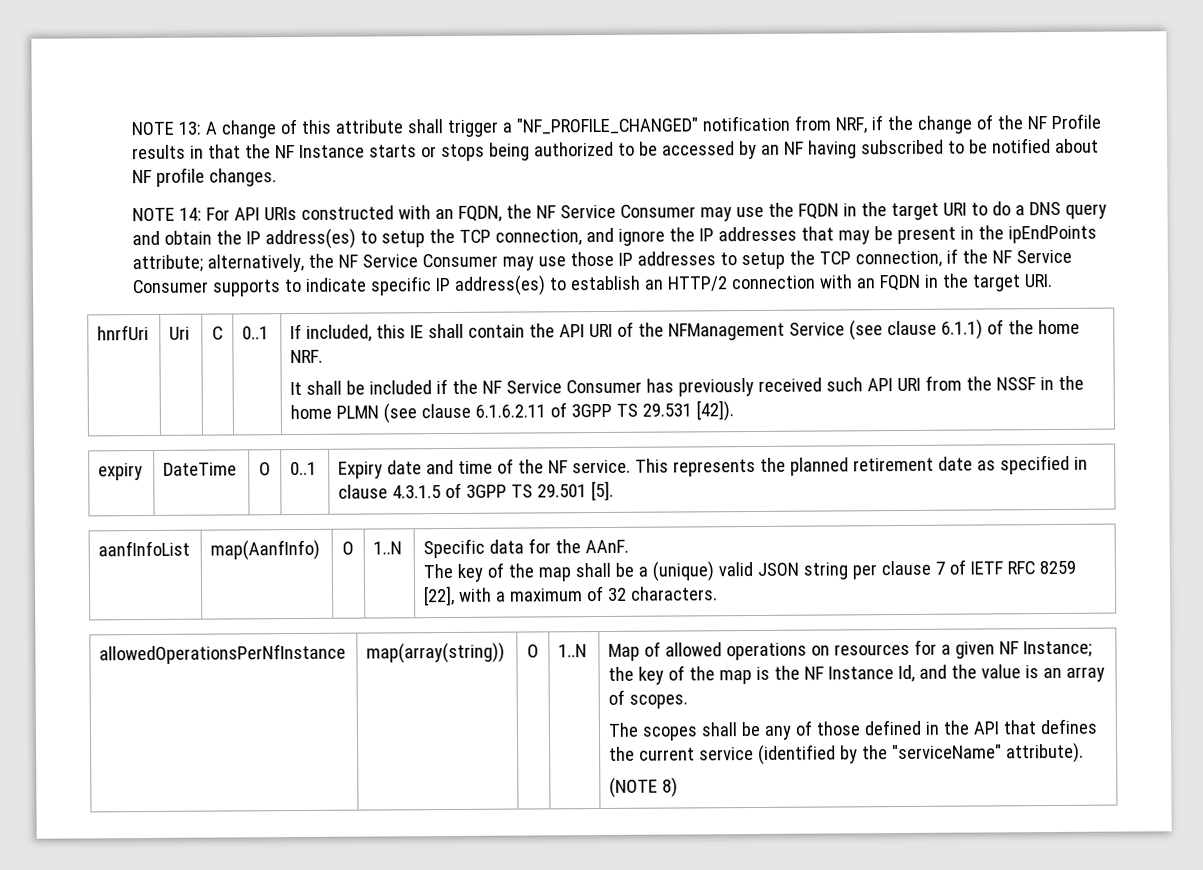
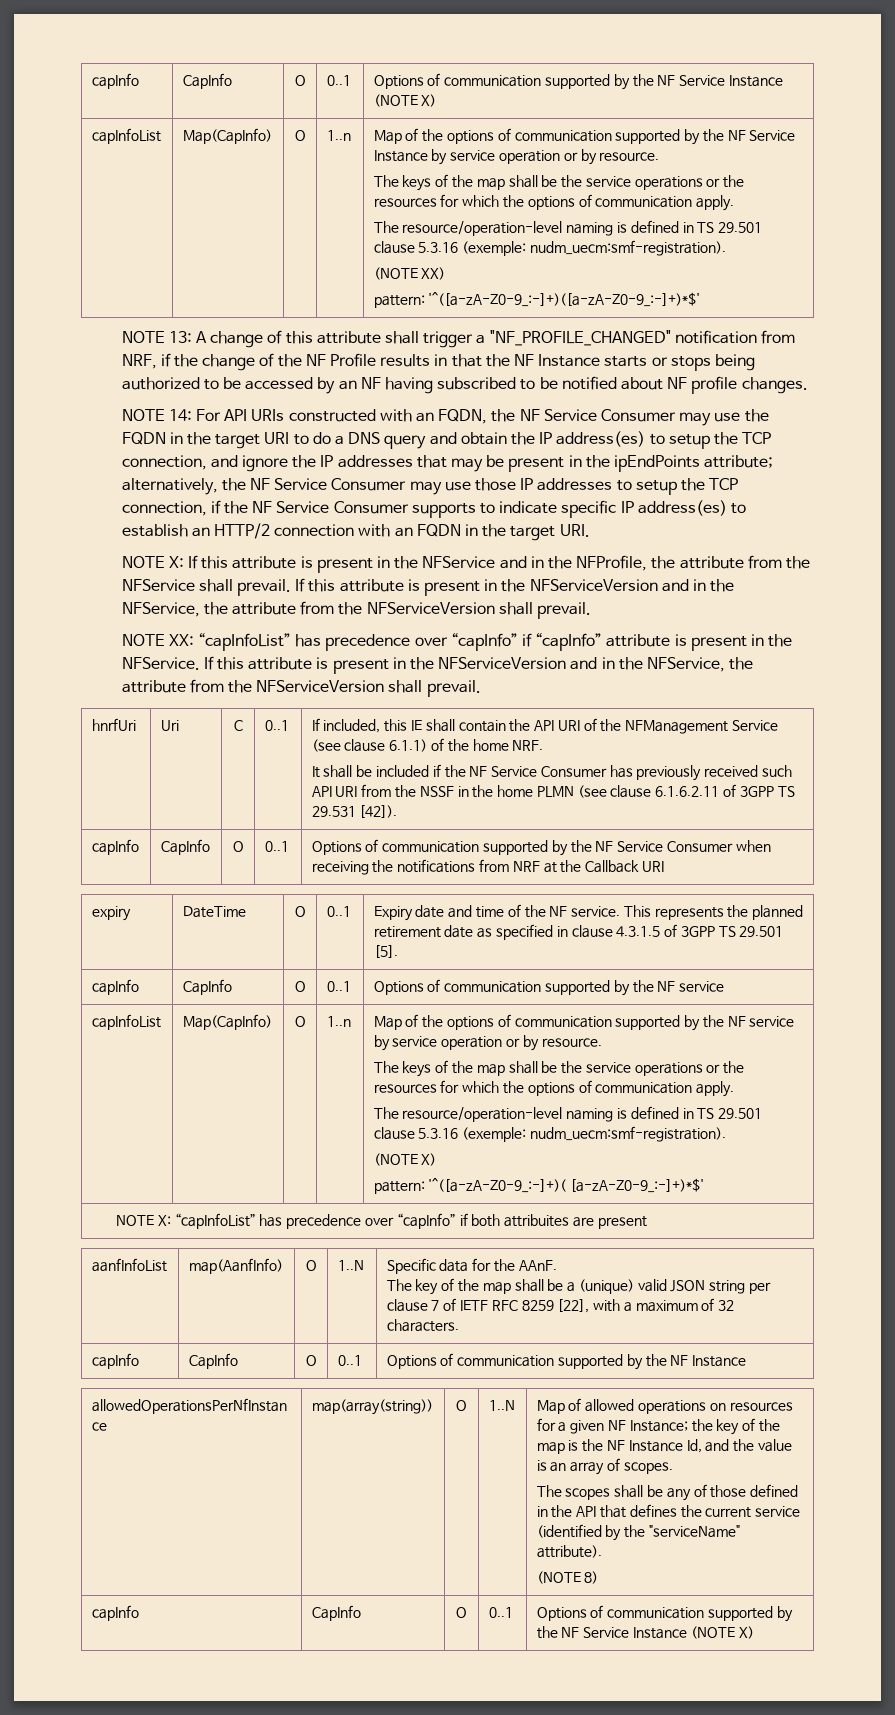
(131, 128) none -> [91,73,139,89] [182,73,232,89] [294,75,306,86] [326,75,351,86] [373,73,783,90] [373,94,437,107] [91,128,161,144] [182,128,272,144] [294,130,306,141] [326,130,351,141] [373,128,796,145] [373,149,660,165] [373,174,745,191] [373,194,735,211] [373,220,763,236] [373,240,726,256] [373,267,446,280] [373,292,701,308] capInfo | CapInfo | O | 0..1 | Options of communication supported by the NF Service Instance (NOTE X) // capInfoList | Map(CapInfo) | O | 1..n | Map of the options of communication supported by the NF Service Instance by service operation or by resource. // The keys of the map shall be the service operations or the resources for which the options of communication apply. // The resource/operation-level naming is defined in TS 29.501 clause 5.3.16 (exemple: nudm_uecm:smf-registration). // (NOTE XX) // pattern: '^([a-zA-Z0-9_:-]+)([a-zA-Z0-9_:-]+)*$' //
(1054, 281) none -> [121,555,810,573] [121,578,735,596] [121,601,592,619] [121,633,793,651] [121,656,754,674] [121,679,481,697] // NOTE X: If this attribute is present in the NFService and in the NFProfile, the attribute from the NFService shall prevail. If this attribute is present in the NFServiceVersion and in the NFService, the attribute from the NFServiceVersion shall prevail. // NOTE XX: “capInfoList” has precedence over “capInfo” if “capInfo” attribute is present in the NFService. If this attribute is present in the NFServiceVersion and in the NFService, the attribute from the NFServiceVersion shall prevail.
(735, 411) none -> [91,839,139,855] [160,839,210,855] [232,841,244,852] [264,841,289,852] [311,839,771,856] [311,859,664,875] // capInfo | CapInfo | O | 0..1 | Options of communication supported by the NF Service Consumer when receiving the notifications from NRF at the Callback URI
(615, 491) none -> [91,979,139,995] [182,979,232,995] [294,981,306,992] [326,981,351,992] [373,979,725,996] [91,1014,161,1030] [182,1014,272,1030] [294,1016,306,1027] [326,1016,351,1027] [373,1014,795,1031] [373,1035,602,1051] [373,1060,745,1077] [373,1080,735,1097] [373,1106,763,1122] [373,1126,726,1142] [373,1153,437,1166] [373,1178,705,1194] [116,1213,647,1229] // capInfo | CapInfo | O | 0..1 | Options of communication supported by the NF service // capInfoList | Map(CapInfo) | O | 1..n | Map of the options of communication supported by the NF service by service operation or by resource. // The keys of the map shall be the service operations or the resources for which the options of communication apply. // The resource/operation-level naming is defined in TS 29.501 clause 5.3.16 (exemple: nudm_uecm:smf-registration). // (NOTE X) // pattern: '^([a-zA-Z0-9_:-]+)( [a-zA-Z0-9_:-]+)*$' // NOTE X: “capInfoList” has precedence over “capInfo” if both attribuites are present
(719, 593) none -> [91,1353,139,1369] [188,1353,238,1369] [305,1355,317,1366] [337,1355,362,1366] [386,1353,747,1370] // capInfo | CapInfo | O | 0..1 | Options of communication supported by the NF Instance
(679, 787) none -> [91,1605,139,1621] [311,1605,361,1621] [456,1607,467,1618] [488,1607,513,1618] [536,1605,793,1622] [536,1626,754,1639] // capInfo | CapInfo | O | 0..1 | Options of communication supported by the NF Service Instance (NOTE X)

